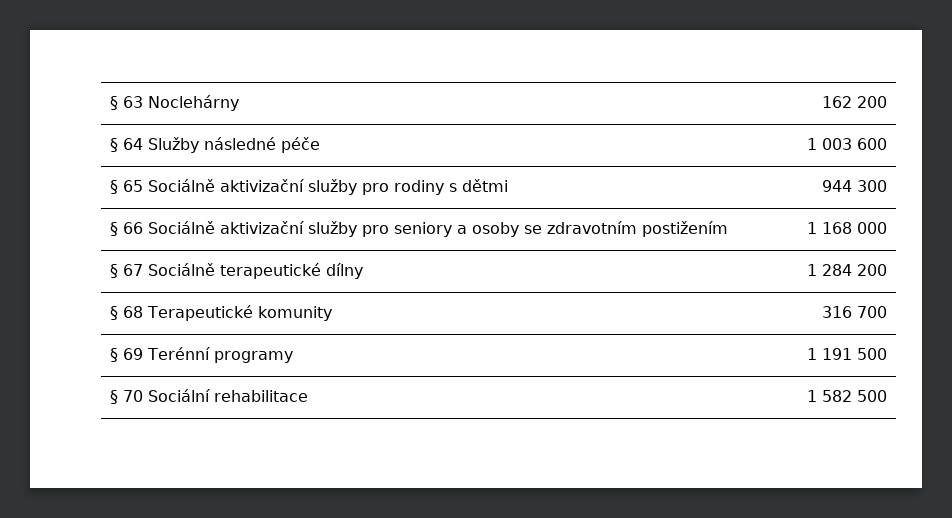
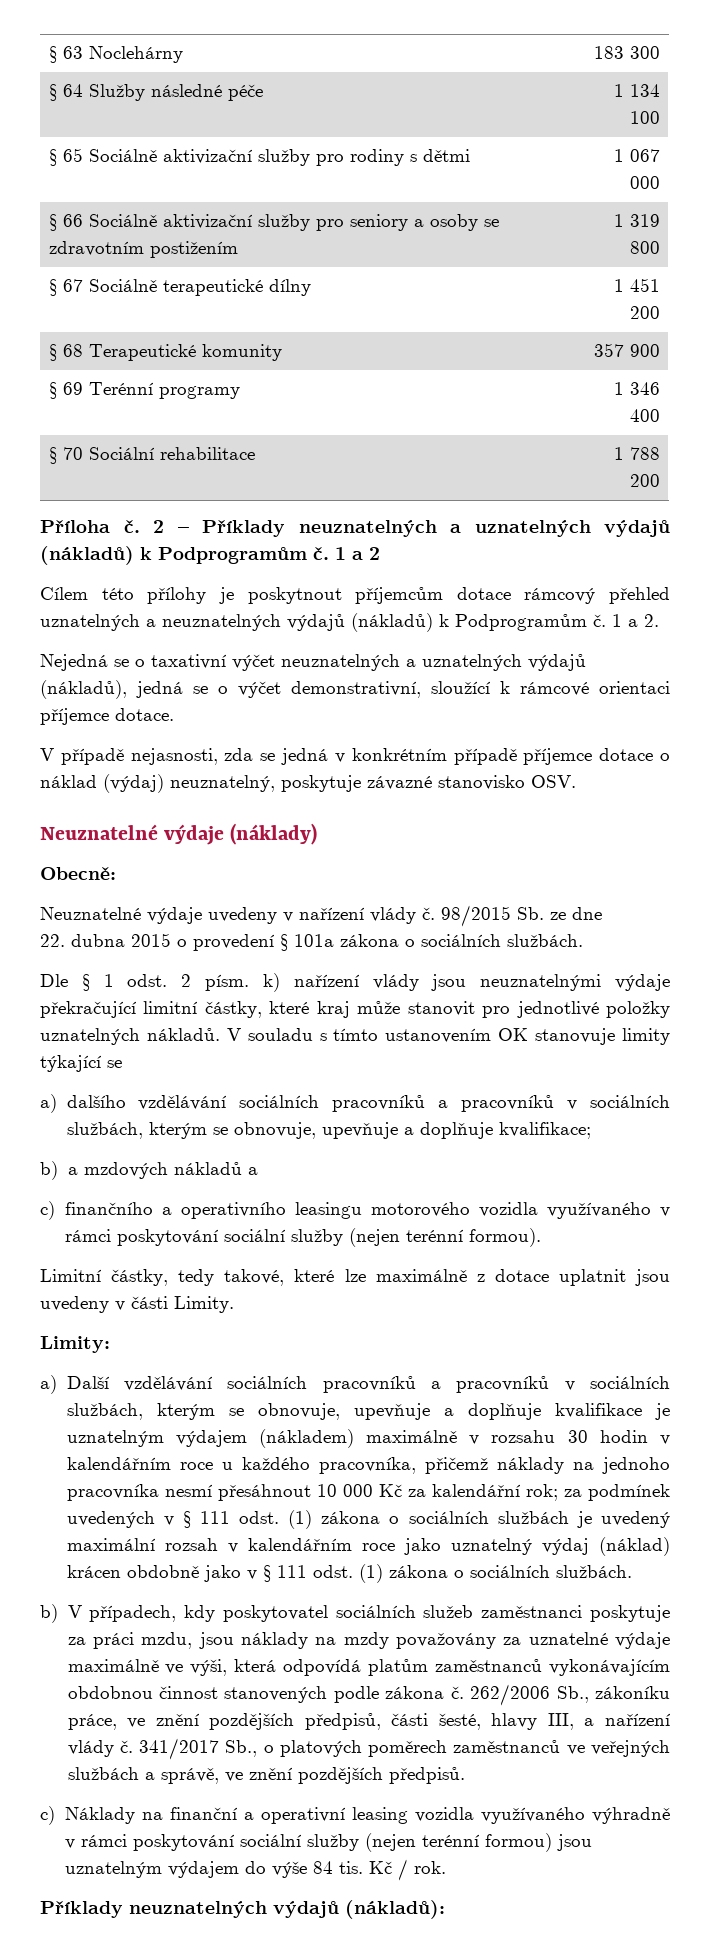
[822,96,888,108] 162 200 -> [593,46,660,59] 183 300
[822,138,888,150] 003 600 -> [629,84,660,97] [629,111,660,124] 134 100
[822,180,888,192] 944 300 -> [613,149,660,162] [629,176,660,189] 1 067 000
[822,222,888,234] 168 000 -> [629,214,660,227] [629,241,660,254] 319 800
[822,264,853,276] 284 -> [629,278,660,292] 451
[822,306,888,318] 316 700 -> [593,343,660,357] 357 900
[822,348,888,360] 191 500 -> [629,382,660,395] [629,409,660,422] 346 400
[822,390,888,402] 582 500 -> [629,447,660,460] [629,474,660,487] [40,520,670,537] [40,546,380,565] [40,587,670,604] [40,613,659,632] [40,654,586,671] [40,680,670,699] [40,708,174,725] [40,748,670,765] [40,774,576,793] [40,823,318,845] [40,867,116,880] [40,905,602,927] [40,933,583,951] [40,973,671,992] [40,1001,671,1018] [40,1028,671,1045] [40,1055,122,1072] [40,1094,671,1113] [66,1122,591,1139] [40,1161,258,1180] [40,1201,670,1220] [64,1228,541,1247] [40,1269,671,1286] [40,1296,234,1313] [40,1336,110,1353] [40,1375,670,1394] [66,1403,670,1420] [66,1429,670,1448] [66,1457,670,1474] [66,1484,670,1501] [66,1510,670,1529] [66,1537,670,1556] [66,1564,632,1583] [40,1604,670,1623] [67,1632,671,1649] [67,1659,670,1676] [67,1684,670,1706] [67,1713,671,1730] [67,1738,670,1760] [67,1767,465,1784] [40,1806,670,1825] [64,1833,592,1852] [64,1859,446,1881] [40,1900,445,1919] 788 200 // Příloha č. 2 – Příklady neuznatelných a uznatelných výdajů (nákladů) k Podprogramům č. 1 a 2 // Cílem této přílohy je poskytnout příjemcům dotace rámcový přehled uznatelných a neuznatelných výdajů (nákladů) k Podprogramům č. 1 a 2. // Nejedná se o taxativní výčet neuznatelných a uznatelných výdajů (nákladů), jedná se o výčet demonstrativní, sloužící k rámcové orientaci příjemce dotace. // V případě nejasnosti, zda se jedná v konkrétním případě příjemce dotace o náklad (výdaj) neuznatelný, poskytuje závazné stanovisko OSV. // Neuznatelné výdaje (náklady) // Obecně: // Neuznatelné výdaje uvedeny v nařízení vlády č. 98/2015 Sb. ze dne // 22. dubna 2015 o provedení § 101a zákona o sociálních službách. // Dle § 1 odst. 2 písm. k) nařízení vlády jsou neuznatelnými výdaje překračující limitní částky, které kraj může stanovit pro jednotlivé položky uznatelných nákladů. V souladu s tímto ustanovením OK stanovuje limity týkající se // a) dalšího vzdělávání sociálních pracovníků a pracovníků v sociálních službách, kterým se obnovuje, upevňuje a doplňuje kvalifikace; // b) a mzdových nákladů a // c) finančního a operativního leasingu motorového vozidla využívaného v rámci poskytování sociální služby (nejen terénní formou). // Limitní částky, tedy takové, které lze maximálně z dotace uplatnit jsou uvedeny v části Limity. // Limity: // a) Další vzdělávání sociálních pracovníků a pracovníků v sociálních službách, kterým se obnovuje, upevňuje a doplňuje kvalifikace je uznatelným výdajem (nákladem) maximálně v rozsahu 30 hodin v kalendářním roce u každého pracovníka, přičemž náklady na jednoho pracovníka nesmí přesáhnout 10 000 Kč za kalendářní rok; za podmínek uvedených v § 111 odst. (1) zákona o sociálních službách je uvedený maximální rozsah v kalendářním roce jako uznatelný výdaj (náklad) krácen obdobně jako v § 111 odst. (1) zákona o sociálních službách. // b) V případech, kdy poskytovatel sociálních služeb zaměstnanci poskytuje za práci mzdu, jsou náklady na mzdy považovány za uznatelné výdaje maximálně ve výši, která odpovídá platům zaměstnanců vykonávajícím obdobnou činnost stanovených podle zákona č. 262/2006 Sb., zákoníku práce, ve znění pozdějších předpisů, části šesté, hlavy III, a nařízení vlády č. 341/2017 Sb., o platových poměrech zaměstnanců ve veřejných službách a správě, ve znění pozdějších předpisů. // c) Náklady na finanční a operativní leasing vozidla využívaného výhradně v rámci poskytování sociální služby (nejen terénní formou) jsou uznatelným výdajem do výše 84 tis. Kč / rok. // Příklady neuznatelných výdajů (nákladů):

